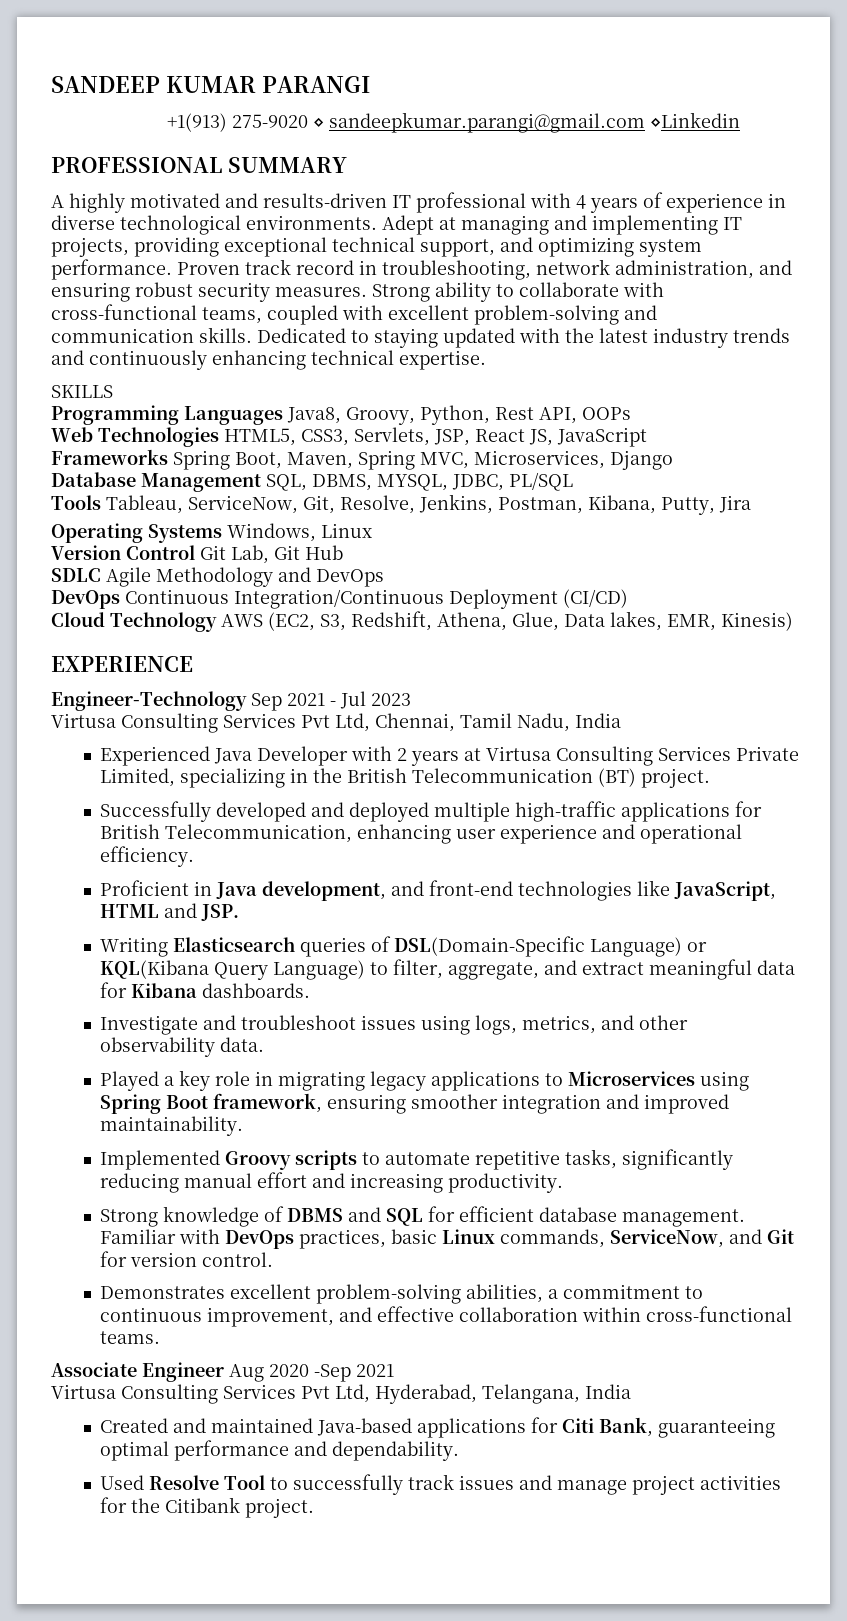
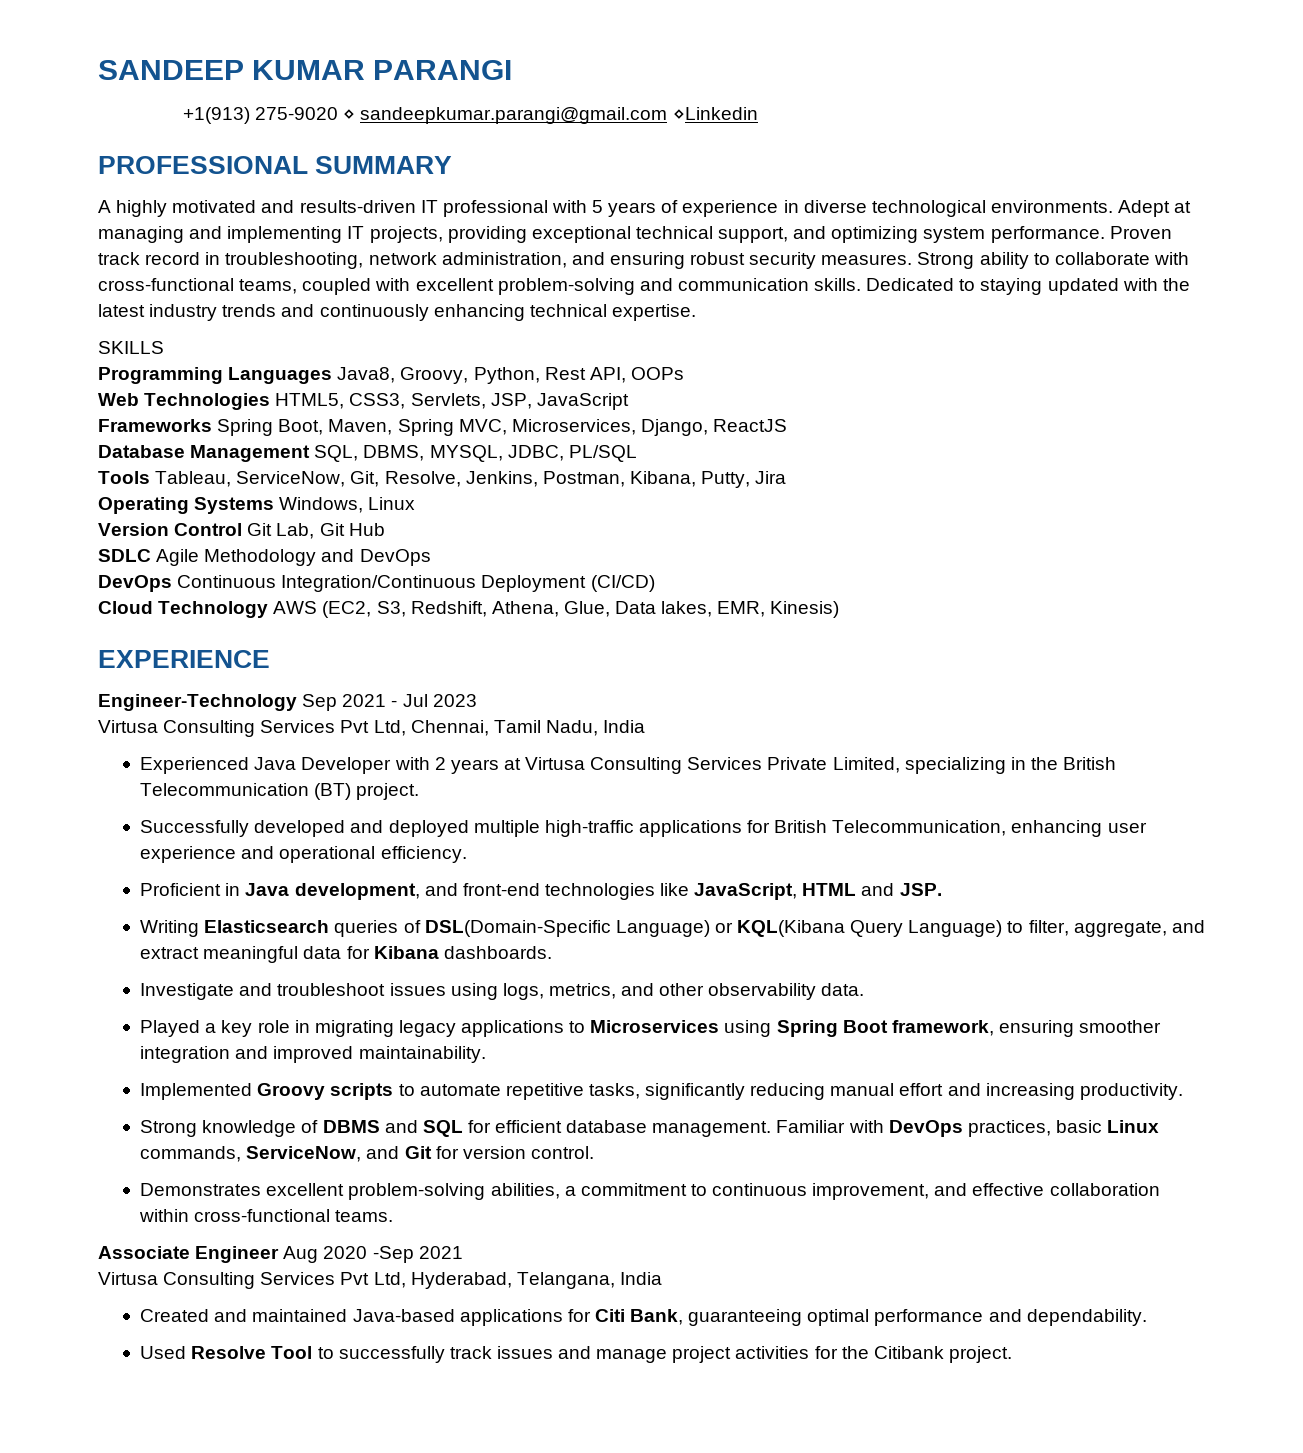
[576,195,586,209] 4 -> [592,200,604,213] 5
[475,429,553,446] React JS, -> (532, 401) none
[610,450,673,470] Django -> [640,419,788,436] Django, ReactJS

